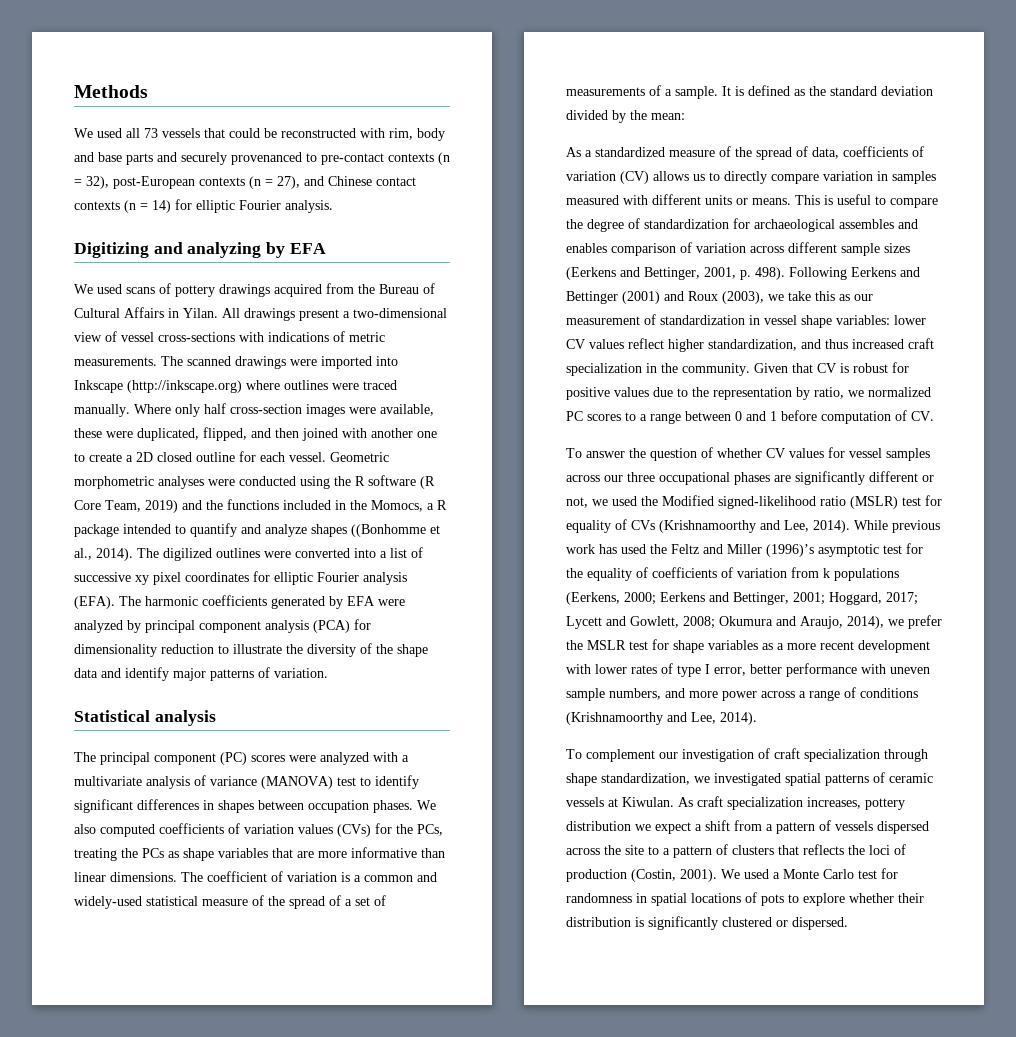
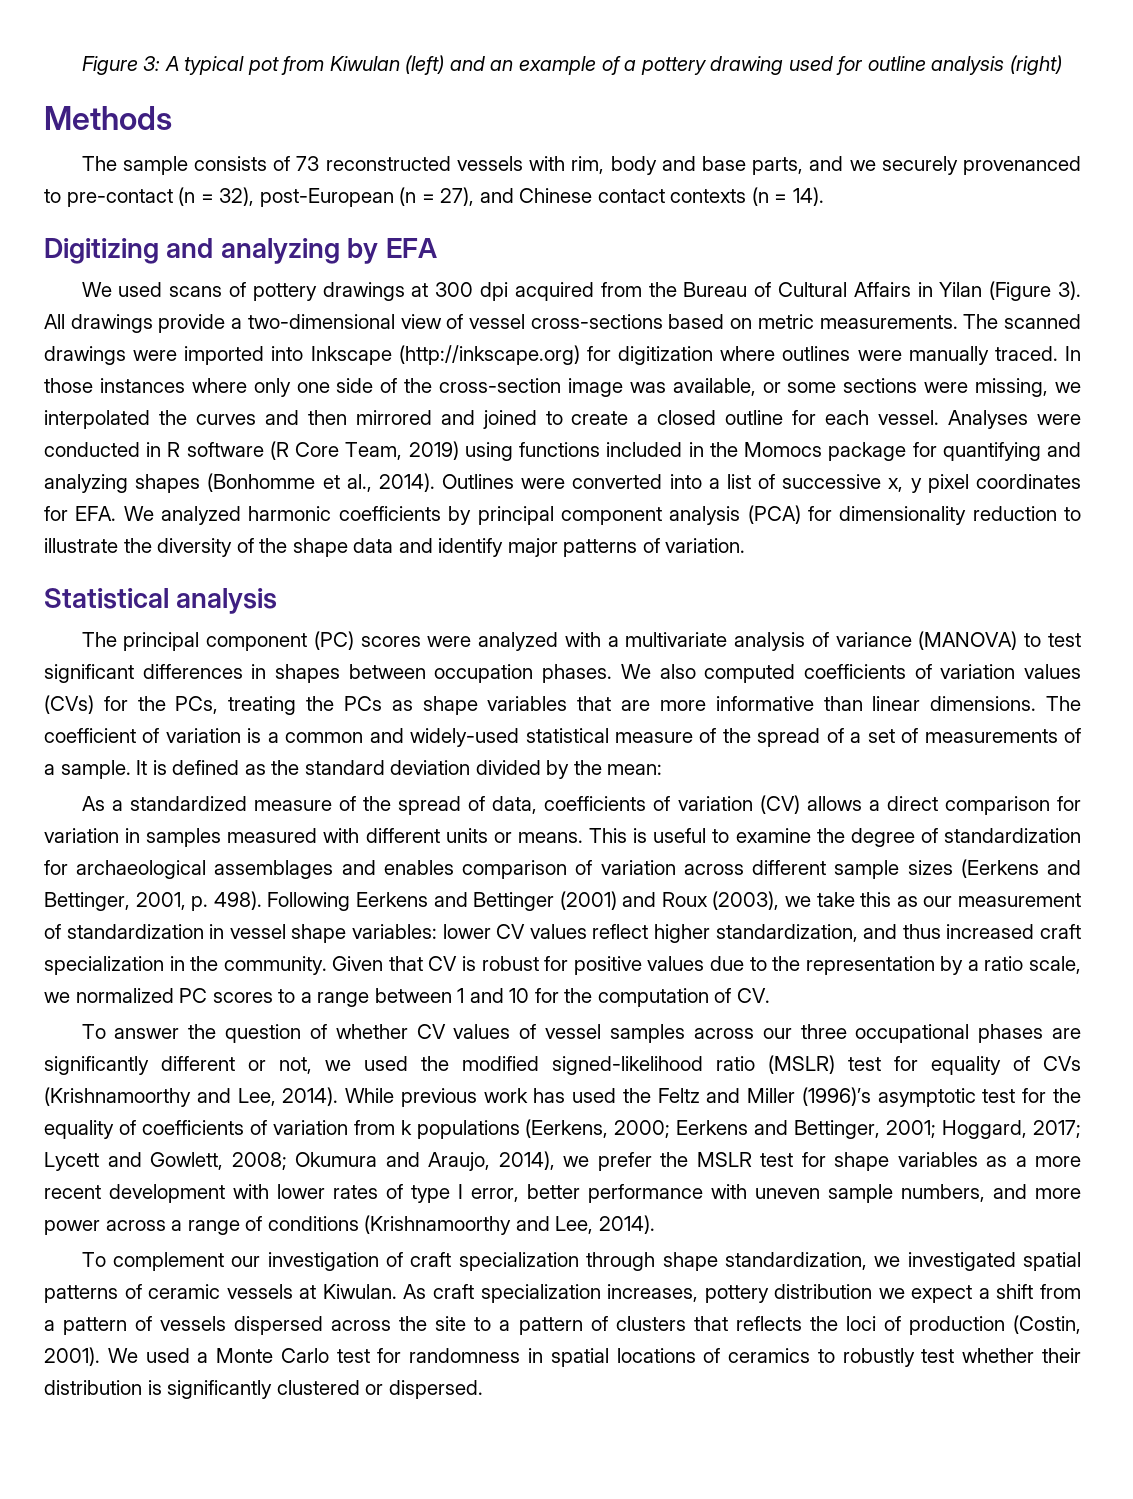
[74,85,148,98] [74,128,356,138] Methods // We used all 73 vessels that could be reconstructed -> [81,55,1062,75] [44,106,172,130] [81,156,523,175] Figure 3: A typical pot from Kiwulan (left) and an example of a pottery drawing used for outline analysis (right) // Methods // The sample consists of 73 reconstructed vessels
[126,152,177,165] parts and -> [752,156,876,175] parts, and we
[388,153,434,162] contexts -> (173, 198) none
[199,177,245,186] contexts -> (394, 197) none
[152,199,333,213] 14) for elliptic Fourier analysis. -> [793,187,825,206] 14).
(270, 290) none -> [411,282,509,301] at 300 dpi
[183,308,218,318] Yilan. -> [939,281,1081,301] Yilan (Figure 3).
[299,309,339,321] present -> [158,314,226,333] provide
[239,331,345,342] with indications of -> [668,314,753,329] based on
(242, 386) none -> [586,346,714,365] for digitization
[363,380,397,390] [74,403,434,417] [74,427,437,441] traced manually. Where only half cross-section images were available, these were duplicated, flipped, and then joined with another one -> [908,346,1082,365] [44,378,1081,397] [44,410,537,429] manually traced. In those instances where only one side of the cross-section image was available, or some sections were missing, we interpolated the curves and then mirrored and joined
[136,452,153,462] 2D -> (649, 419) none
[330,452,389,462] [74,476,351,489] Geometric morphometric analyses were conducted using the -> [948,410,1082,429] [44,442,162,457] Analyses were conducted in
[182,500,223,510] and the -> [464,442,513,461] using
[371,500,447,512] [74,523,440,537] [74,548,260,561] Momocs, a R package intended to quantify and analyze shapes ((Bonhomme et al., 2014). The digilized outlines -> [744,442,1081,461] [44,473,515,493] Momocs package for quantifying and analyzing shapes (Bonhomme et al., 2014). Outlines
[135,575,149,585] xy -> [888,478,922,493] x, y
[274,572,407,585] [74,595,405,609] [74,620,123,633] elliptic Fourier analysis (EFA). The harmonic coefficients generated by EFA were analyzed -> [75,506,441,525] EFA. We analyzed harmonic coefficients
[337,775,419,789] test to identify -> [1024,633,1081,647] to test
[693,171,819,184] us to directly compare -> [868,796,1082,815] a direct comparison for
[890,198,938,208] compare -> [735,828,811,843] examine
[839,219,894,229] assembles -> [214,860,334,879] assemblages
[814,387,844,399] ratio, -> [967,956,1081,974] a ratio scale,
[735,410,817,421] 0 and 1 before -> [457,988,593,1003] 1 and 10 for the
[828,447,845,458] for -> [519,1024,537,1039] of
[662,495,714,506] Modified -> [462,1056,539,1071] modified
[761,893,845,906] pots to explore -> [728,1348,955,1367] ceramics to robustly test

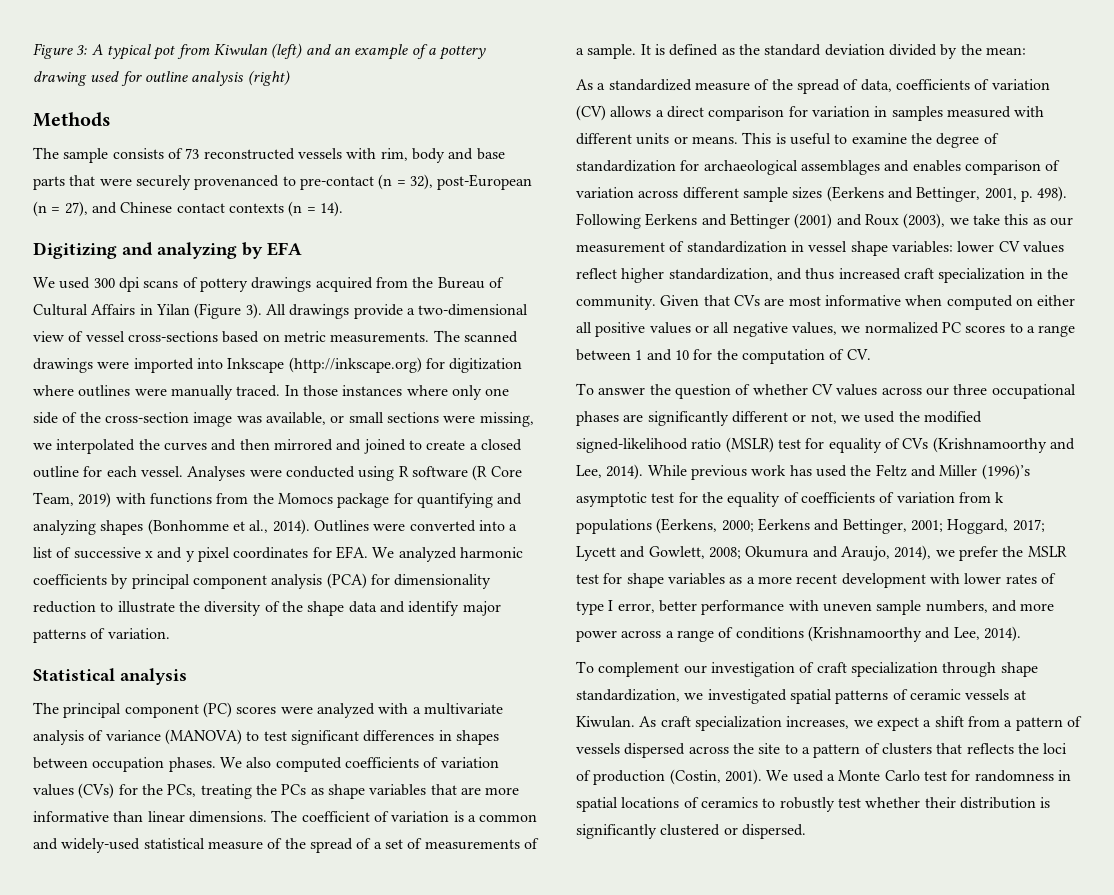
[752,156,876,175] parts, and we -> [33,175,132,190] parts that were
(163, 289) none -> [93,277,140,292] 300 dpi
[411,282,509,301] at 300 dpi -> (312, 284) none
[787,382,837,393] some -> [348,412,384,423] small
[146,442,162,457] in -> [358,466,395,481] using
[464,442,704,461] using functions included in -> [115,493,249,505] with functions from
[888,478,904,492] x, -> [144,547,183,559] x and
[428,956,1081,975] CV is robust for positive values due to the representation by a ratio scale, -> [733,295,1076,310] [576,322,837,337] CVs are most informative when computed on either all positive values or all negative values,
[519,1024,685,1043] of vessel samples -> (878, 390) none
[704,1284,873,1303] pottery distribution -> (850, 722) none

